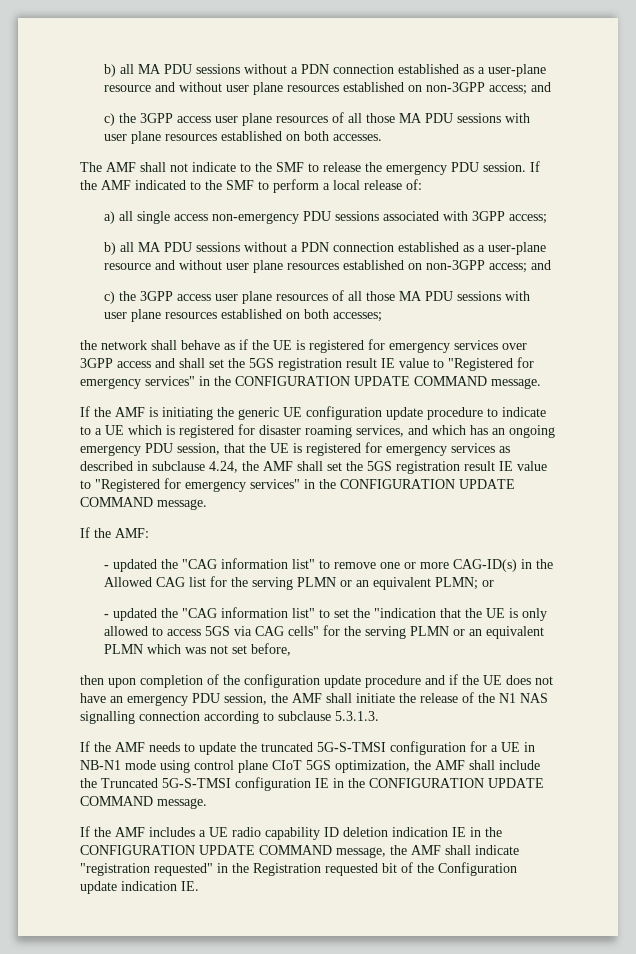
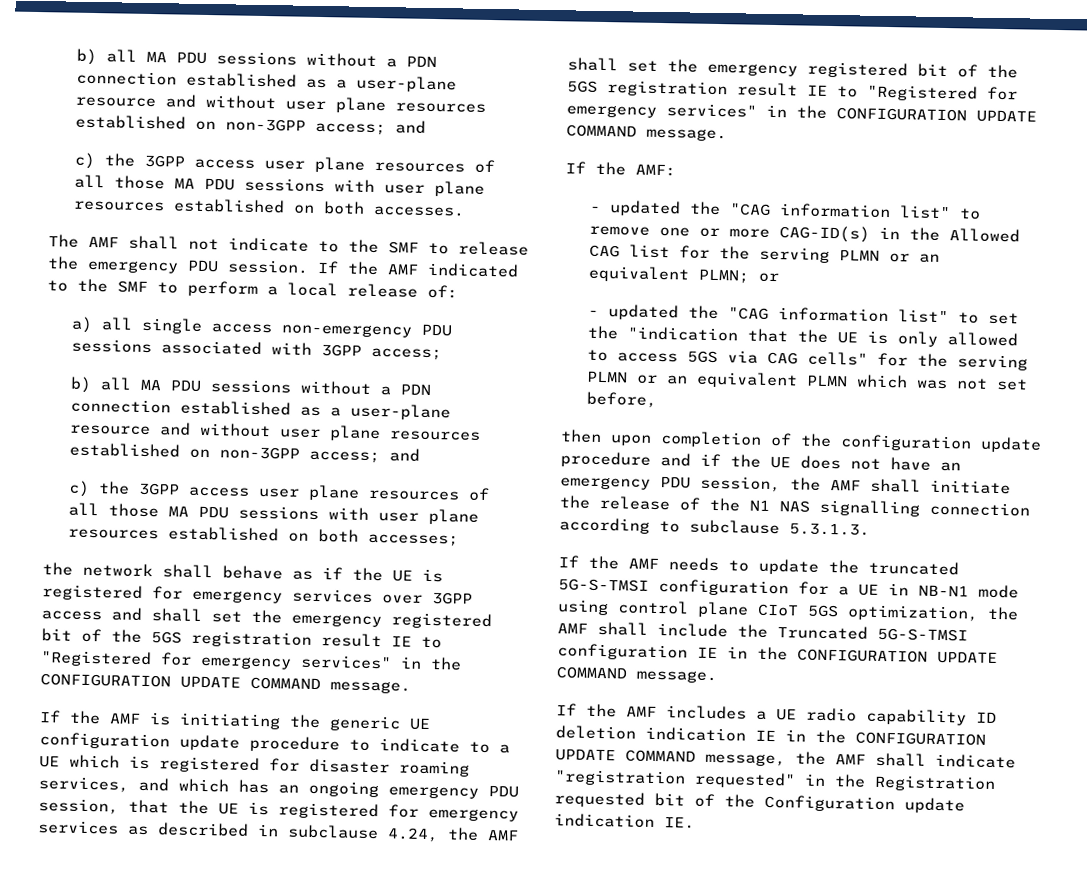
[249,358,429,371] 5GS registration result IE value -> [291,612,492,630] [41,628,412,648] emergency registered bit of the 5GS registration result IE
[367,461,547,474] 5GS registration result IE value -> [707,61,1018,79] [567,80,828,98] emergency registered bit of the 5GS registration result IE

